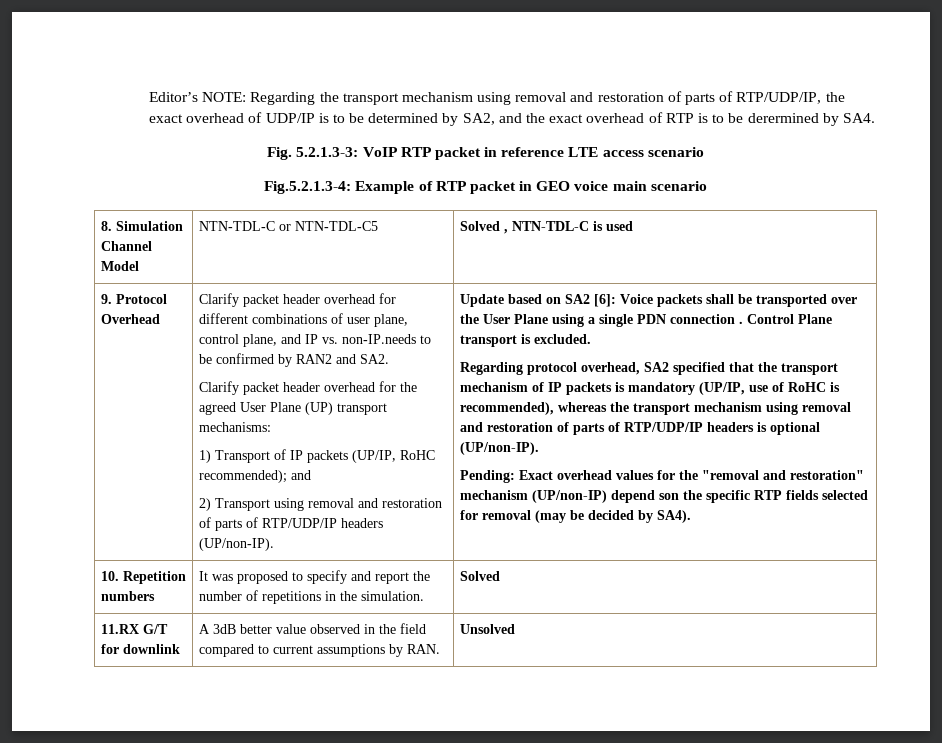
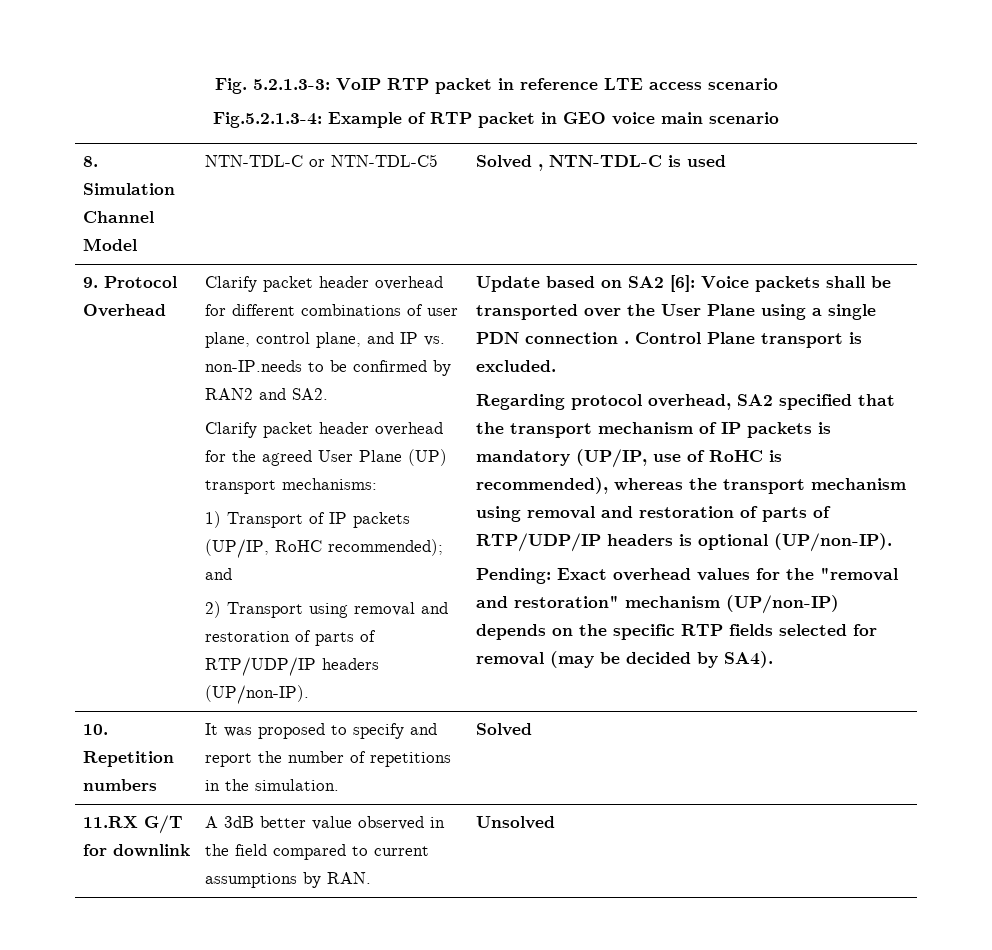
[148,91,845,105] [148,112,875,126] Editor’s NOTE: Regarding the transport mechanism using removal and restoration of parts of RTP/UDP/IP, the exact overhead of UDP/IP is to be determined by SA2, and the exact overhead of RTP is to be derermined by SA4. // -> (214, 86) none
[610,490,679,503] depend son -> [475,624,573,640] depends on

